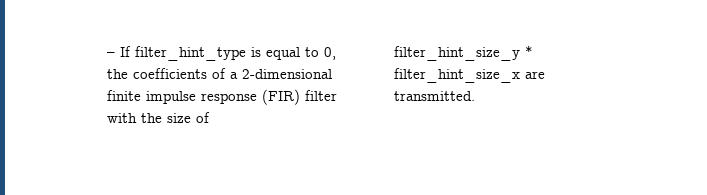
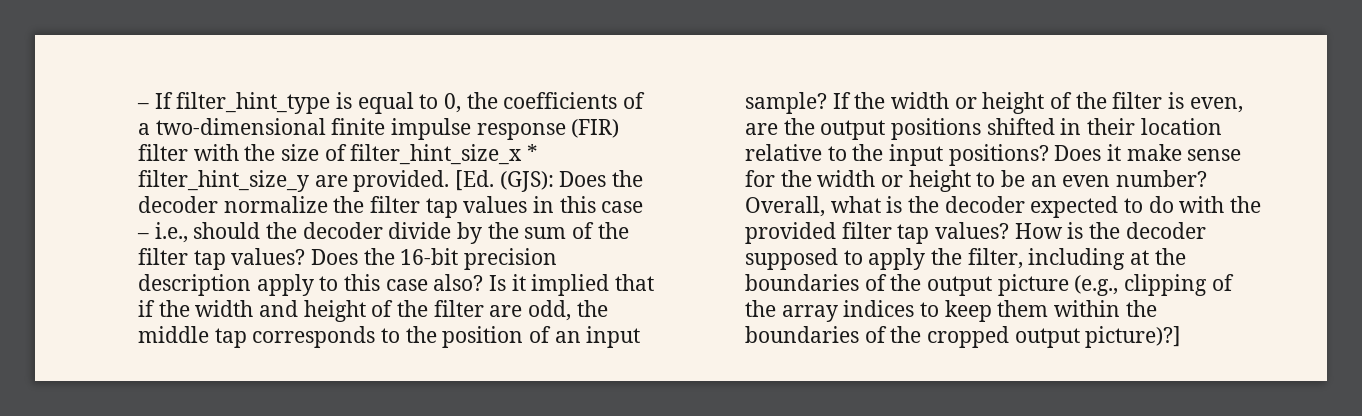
[242,69,333,79] 2-dimensional -> [155,118,326,135] two-dimensional
[394,45,534,61] [394,68,546,83] [394,91,476,101] filter_hint_size_y * filter_hint_size_x are transmitted. -> [350,144,538,165] [137,170,643,192] [137,196,644,218] [136,222,629,244] [137,248,557,270] [137,274,654,296] [137,300,608,322] [137,326,641,348] [744,92,1243,114] [744,118,1222,140] [744,144,1242,166] [744,170,1207,192] [744,196,1261,218] [744,222,1206,244] [744,248,1186,270] [744,274,1234,296] [744,300,1157,322] [744,326,1182,348] filter_hint_size_x * filter_hint_size_y are provided. [Ed. (GJS): Does the decoder normalize the filter tap values in this case – i.e., should the decoder divide by the sum of the filter tap values? Does the 16-bit precision description apply to this case also? Is it implied that if the width and height of the filter are odd, the middle tap corresponds to the position of an input sample? If the width or height of the filter is even, are the output positions shifted in their location relative to the input positions? Does it make sense for the width or height to be an even number? Overall, what is the decoder expected to do with the provided filter tap values? How is the decoder supposed to apply the filter, including at the boundaries of the output picture (e.g., clipping of the array indices to keep them within the boundaries of the cropped output picture)?]

